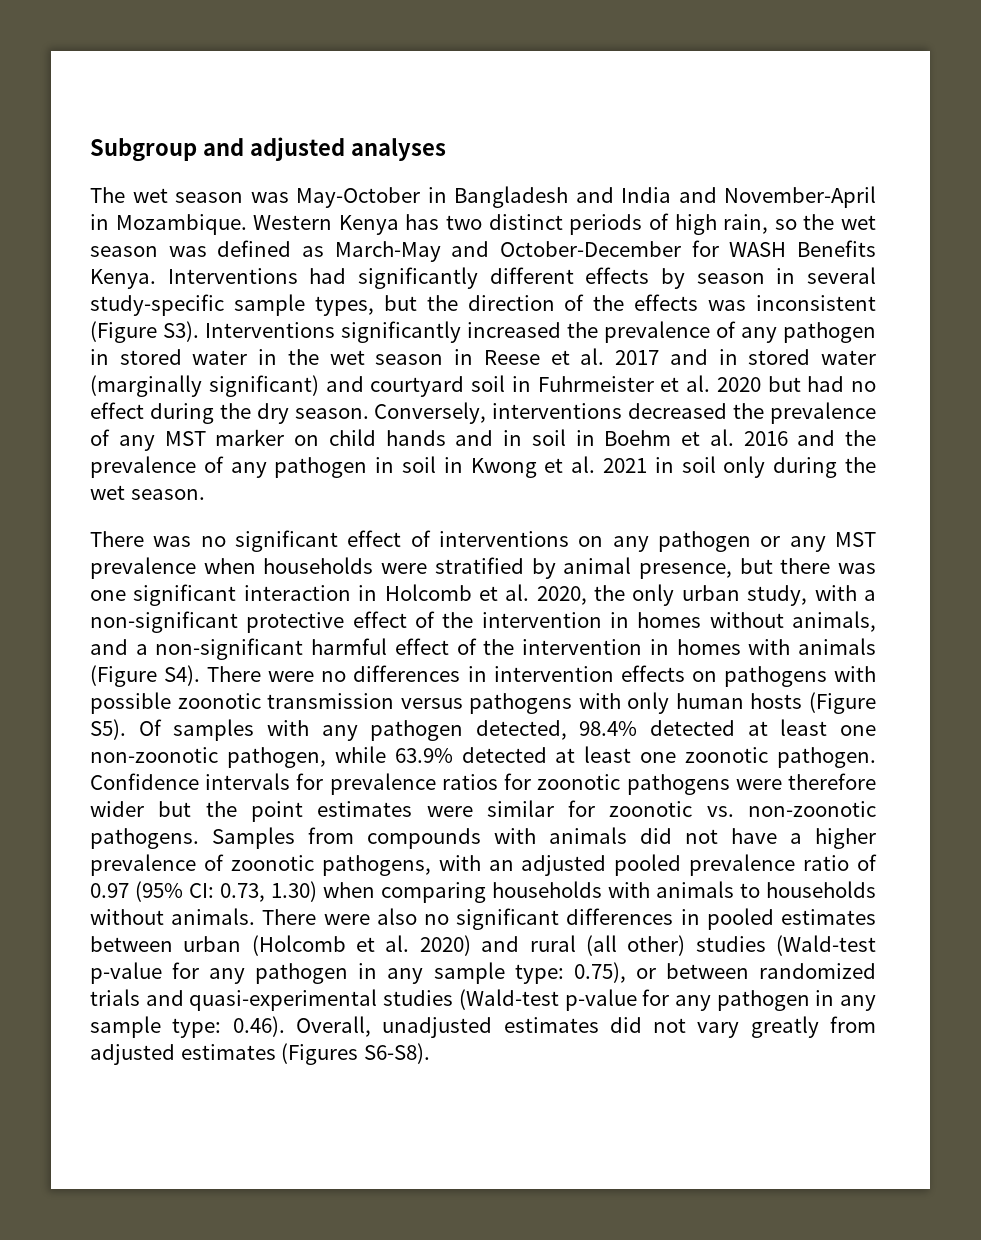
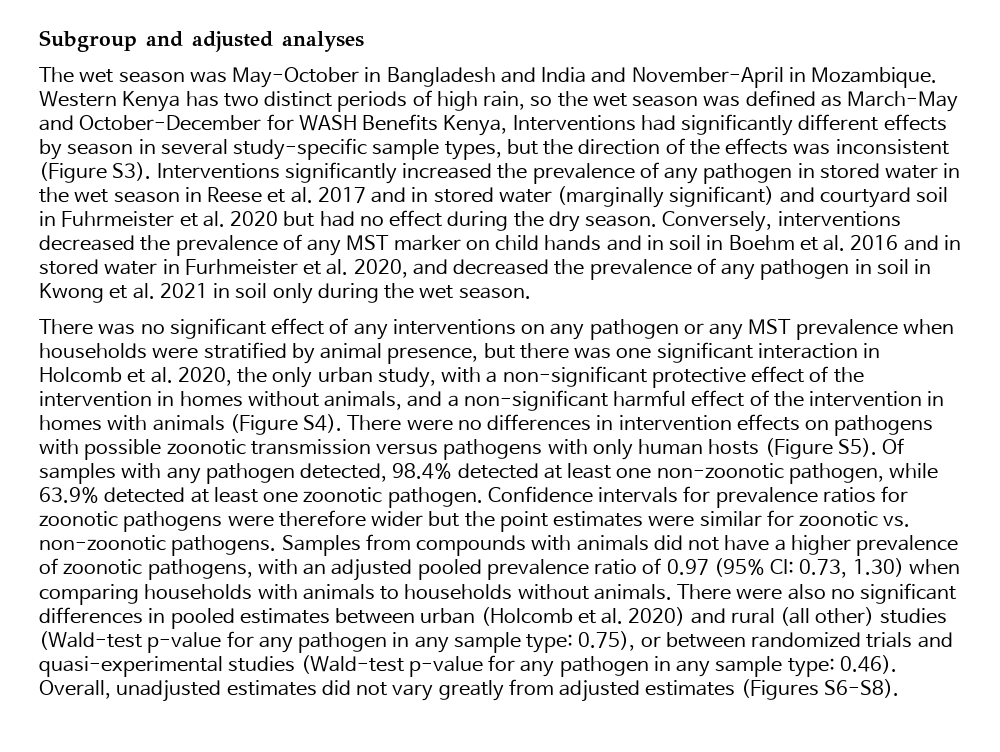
[90,269,156,289] Kenya. -> [443,115,508,136] Kenya,
(836, 438) none -> [943,235,961,250] [39,259,550,278] in stored water in Furhmeister et al. 2020, and decreased
(431, 538) none -> [353,323,388,340] any

